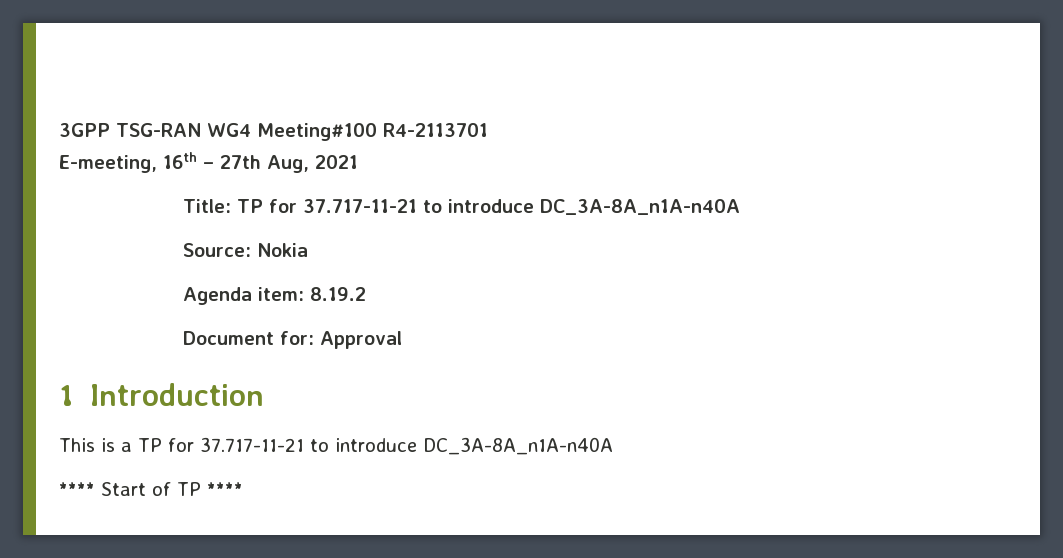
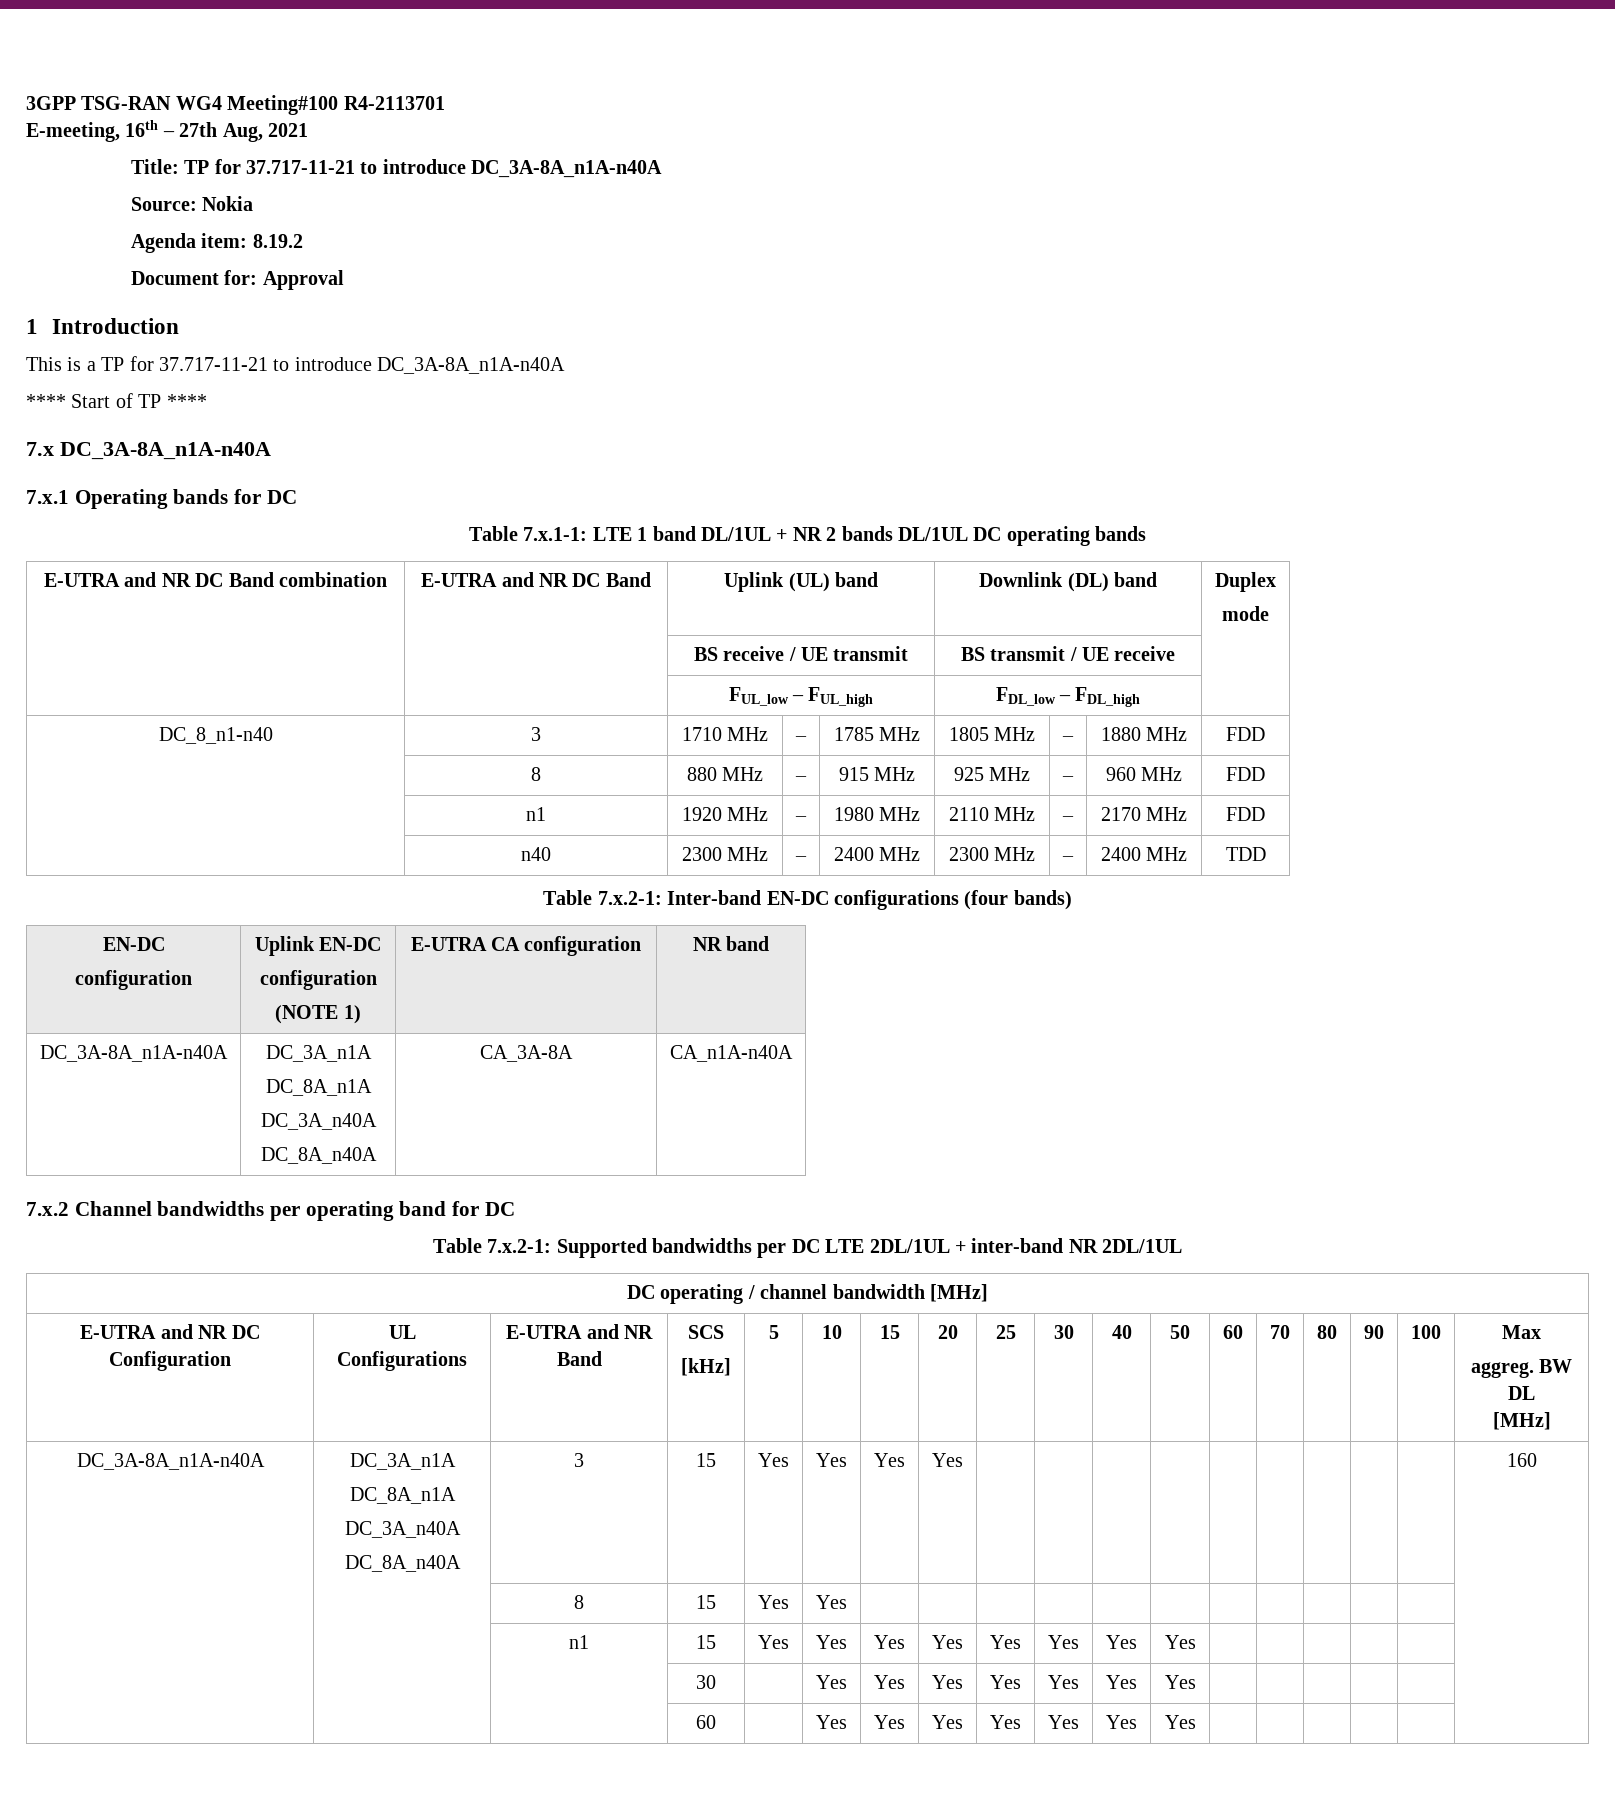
(243, 489) none -> [26,442,271,460] [26,489,297,509] [468,526,1147,546] [44,572,387,587] [421,572,651,587] [724,572,878,592] [979,572,1157,592] [1215,572,1276,592] [1222,606,1269,621] [693,646,909,661] [960,646,1176,661] [728,687,874,707] [995,687,1141,707] [158,727,273,744] [531,727,541,741] [681,727,769,741] [795,736,807,741] [833,727,921,741] [948,727,1036,741] [1062,736,1074,741] [1100,727,1188,741] [1226,727,1265,741] [531,767,541,781] [686,767,764,781] [795,776,807,781] [838,767,916,781] [953,767,1031,781] [1062,776,1074,781] [1105,767,1183,781] [1226,767,1265,781] [526,807,546,821] [681,807,769,821] [795,816,807,821] [833,807,921,821] [948,807,1036,821] [1062,816,1074,821] [1100,807,1188,821] [1226,807,1265,821] [521,847,551,861] [681,847,769,861] [795,856,807,861] [833,847,921,861] [948,847,1036,861] [1062,856,1074,861] [1100,847,1188,861] [1225,847,1266,861] [543,890,1072,910] [102,937,165,951] [75,970,192,990] [254,936,382,956] [259,970,377,990] [275,1005,361,1024] [410,936,642,956] [692,936,770,951] [40,1045,228,1062] [265,1045,372,1062] [265,1079,372,1096] [260,1113,377,1130] [260,1147,377,1164] [480,1045,573,1062] [670,1045,793,1062] [26,1201,515,1221] [432,1238,1183,1258] [627,1284,988,1304] [80,1324,260,1339] [109,1351,231,1371] [388,1325,416,1339] [337,1351,467,1371] [506,1324,653,1339] [556,1351,602,1366] [688,1325,724,1339] [681,1358,731,1376] [768,1325,779,1339] [821,1325,842,1339] [879,1325,900,1339] [937,1325,958,1339] [995,1325,1016,1339] [1053,1325,1074,1339] [1111,1325,1132,1339] [1170,1325,1190,1339] [1223,1325,1243,1339] [1270,1325,1290,1339] [1317,1325,1337,1339] [1364,1325,1384,1339] [1411,1325,1441,1339] [1502,1325,1541,1339] [1470,1359,1573,1378] [1508,1386,1535,1400] [1492,1412,1551,1430] [76,1453,265,1470] [349,1453,456,1470] [349,1487,456,1504] [344,1521,461,1538] [344,1555,461,1572] [574,1453,584,1467] [696,1453,716,1467] [758,1453,789,1467] [816,1453,847,1467] [874,1453,905,1467] [932,1453,963,1467] [1506,1453,1537,1467] [574,1595,584,1609] [696,1595,716,1609] [758,1595,789,1609] [816,1595,847,1609] [569,1635,589,1649] [696,1635,716,1649] [758,1635,789,1649] [816,1635,847,1649] [874,1635,905,1649] [932,1635,963,1649] [990,1635,1021,1649] [1048,1635,1079,1649] [1106,1635,1137,1649] [1164,1635,1196,1649] [696,1675,716,1689] [816,1675,847,1689] [874,1675,905,1689] [932,1675,963,1689] [990,1675,1021,1689] [1048,1675,1079,1689] [1106,1675,1137,1689] [1164,1675,1196,1689] [696,1715,716,1729] [816,1715,847,1729] [874,1715,905,1729] [932,1715,963,1729] [990,1715,1021,1729] [1048,1715,1079,1729] [1106,1715,1137,1729] [1164,1715,1196,1729] // 7.x DC_3A-8A_n1A-n40A // 7.x.1 Operating bands for DC // Table 7.x.1-1: LTE 1 band DL/1UL + NR 2 bands DL/1UL DC operating bands // E-UTRA and NR DC Band combination | E-UTRA and NR DC Band | Uplink (UL) band | Downlink (DL) band | Duplex // mode // | | BS receive / UE transmit | BS transmit / UE receive | // | | FUL_low – FUL_high | FDL_low – FDL_high | // DC_8_n1-n40 | 3 | 1710 MHz | – | 1785 MHz | 1805 MHz | – | 1880 MHz | FDD // | 8 | 880 MHz | – | 915 MHz | 925 MHz | – | 960 MHz | FDD // | n1 | 1920 MHz | – | 1980 MHz | 2110 MHz | – | 2170 MHz | FDD // | n40 | 2300 MHz | – | 2400 MHz | 2300 MHz | – | 2400 MHz | TDD // Table 7.x.2-1: Inter-band EN-DC configurations (four bands) // EN-DC // configuration | Uplink EN-DC // configuration // (NOTE 1) | E-UTRA CA configuration | NR band // DC_3A-8A_n1A-n40A | DC_3A_n1A // DC_8A_n1A // DC_3A_n40A // DC_8A_n40A | CA_3A-8A | CA_n1A-n40A // 7.x.2 Channel bandwidths per operating band for DC // Table 7.x.2-1: Supported bandwidths per DC LTE 2DL/1UL + inter-band NR 2DL/1UL // DC operating / channel bandwidth [MHz] // E-UTRA and NR DC Configuration | UL Configurations | E-UTRA and NR Band | SCS // [kHz] | 5 | 10 | 15 | 20 | 25 | 30 | 40 | 50 | 60 | 70 | 80 | 90 | 100 | Max // aggreg. BW DL // [MHz] // DC_3A-8A_n1A-n40A | DC_3A_n1A // DC_8A_n1A // DC_3A_n40A // DC_8A_n40A | 3 | 15 | Yes | Yes | Yes | Yes | | | | | | | | | | 160 // | | 8 | 15 | Yes | Yes | | | | | | | | | | | | // | | n1 | 15 | Yes | Yes | Yes | Yes | Yes | Yes | Yes | Yes | | | | | | // | | | 30 | | Yes | Yes | Yes | Yes | Yes | Yes | Yes | | | | | | // | | | 60 | | Yes | Yes | Yes | Yes | Yes | Yes | Yes | | | | | |

